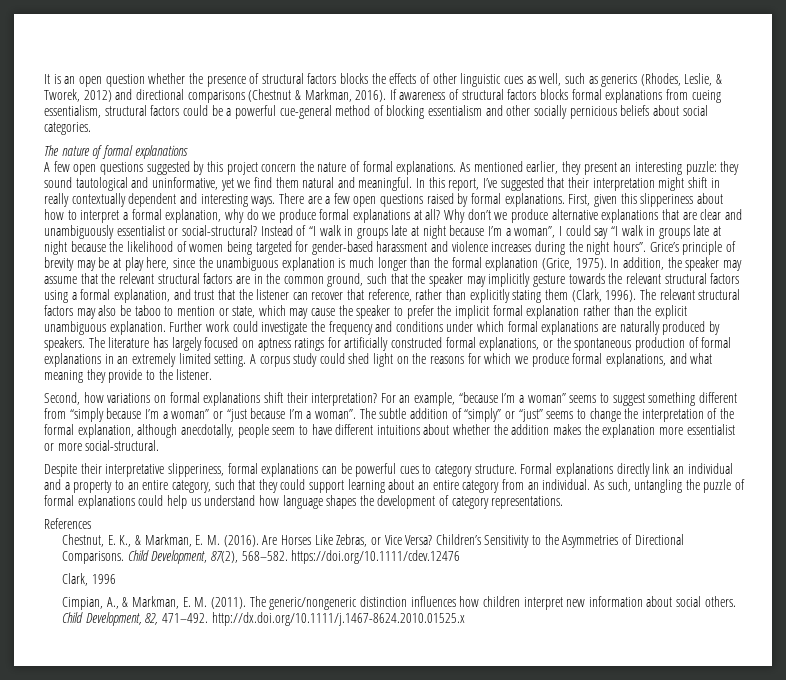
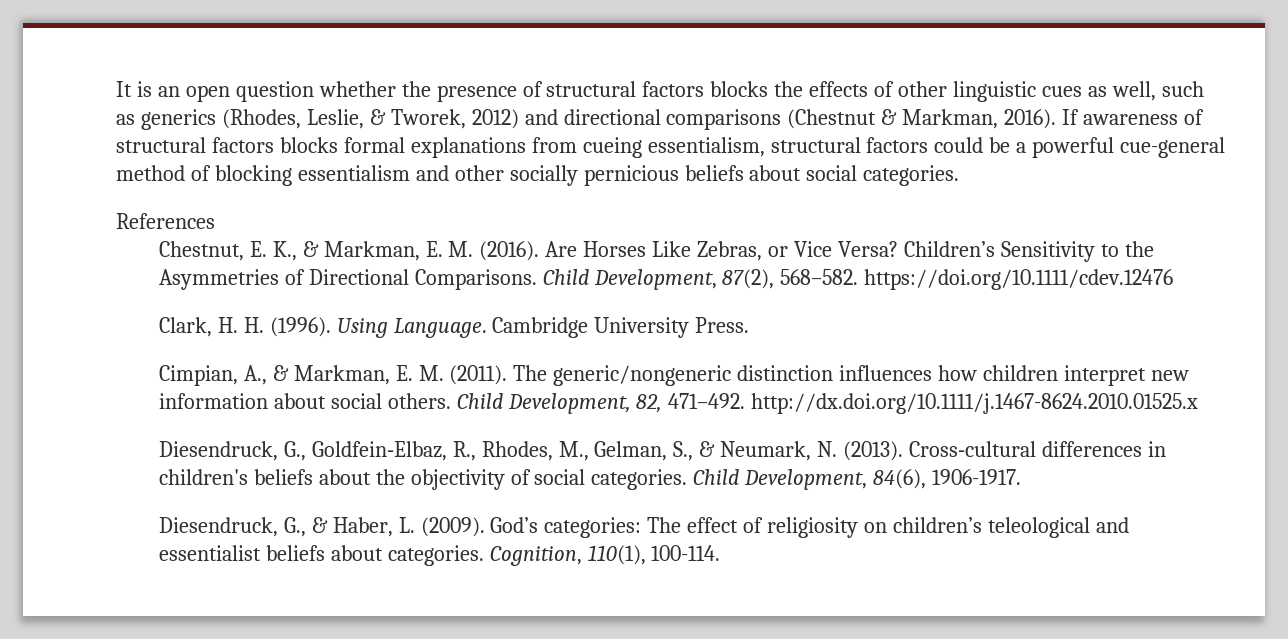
[44,145,188,159] [44,161,740,175] [44,177,720,191] [44,193,723,207] [44,209,742,223] [44,225,722,239] [44,241,736,255] [44,257,742,271] [44,273,740,287] [44,289,741,303] [44,305,687,319] [44,321,720,335] [44,337,732,351] [44,353,713,367] [44,369,213,383] [44,392,737,406] [44,408,735,422] [44,424,735,438] [44,440,160,451] [44,463,733,477] [44,479,746,493] [44,495,564,509] // The nature of formal explanations // A few open questions suggested by this project concern the nature of formal explanations. As mentioned earlier, they present an interesting puzzle: they sound tautological and uninformative, yet we find them natural and meaningful. In this report, I’ve suggested that their interpretation might shift in really contextually dependent and interesting ways. There are a few open questions raised by formal explanations. First, given this slipperiness about how to interpret a formal explanation, why do we produce formal explanations at all? Why don’t we produce alternative explanations that are clear and unambiguously essentialist or social-structural? Instead of “I walk in groups late at night because I’m a woman”, I could say “I walk in groups late at night because the likelihood of women being targeted for gender-based harassment and violence increases during the night hours”. Grice’s principle of brevity may be at play here, since the unambiguous explanation is much longer than the formal explanation (Grice, 1975). In addition, the speaker may assume that the relevant structural factors are in the common ground, such that the speaker may implicitly gesture towards the relevant structural factors using a formal explanation, and trust that the listener can recover that reference, rather than explicitly stating them (Clark, 1996). The relevant structural factors may also be taboo to mention or state, which may cause the speaker to prefer the implicit formal explanation rather than the explicit unambiguous explanation. Further work could investigate the frequency and conditions under which formal explanations are naturally produced by speakers. The literature has largely focused on aptness ratings for artificially constructed formal explanations, or the spontaneous production of formal explanations in an extremely limited setting. A corpus study could shed light on the reasons for which we produce formal explanations, and what meaning they provide to the listener. // Second, how variations on formal explanations shift their interpretation? For an example, “because I’m a woman” seems to suggest something different from “simply because I’m a woman” or “just because I’m a woman”. The subtle addition of “simply” or “just” seems to change the interpretation of the formal explanation, although anecdotally, people seem to have different intuitions about whether the addition makes the explanation more essentialist or more social-structural. // Despite their interpretative slipperiness, formal explanations can be powerful cues to category structure. Formal explanations directly link an individual and a property to an entire category, such that they could support learning about an entire category from an individual. As such, untangling the puzzle of formal explanations could help us understand how language shapes the development of category representations. -> (960, 175) none
[91,574,116,584] 1996 -> [217,317,750,338] H. H. (1996). Using Language. Cambridge University Press.
(465, 619) none -> [158,441,1166,461] [158,469,1022,490] [158,517,1129,538] [158,545,721,566] // Diesendruck, G., Goldfein‐Elbaz, R., Rhodes, M., Gelman, S., & Neumark, N. (2013). Cross‐cultural differences in children's beliefs about the objectivity of social categories. Child Development, 84(6), 1906-1917. // Diesendruck, G., & Haber, L. (2009). God’s categories: The effect of religiosity on children’s teleological and essentialist beliefs about categories. Cognition, 110(1), 100-114.

